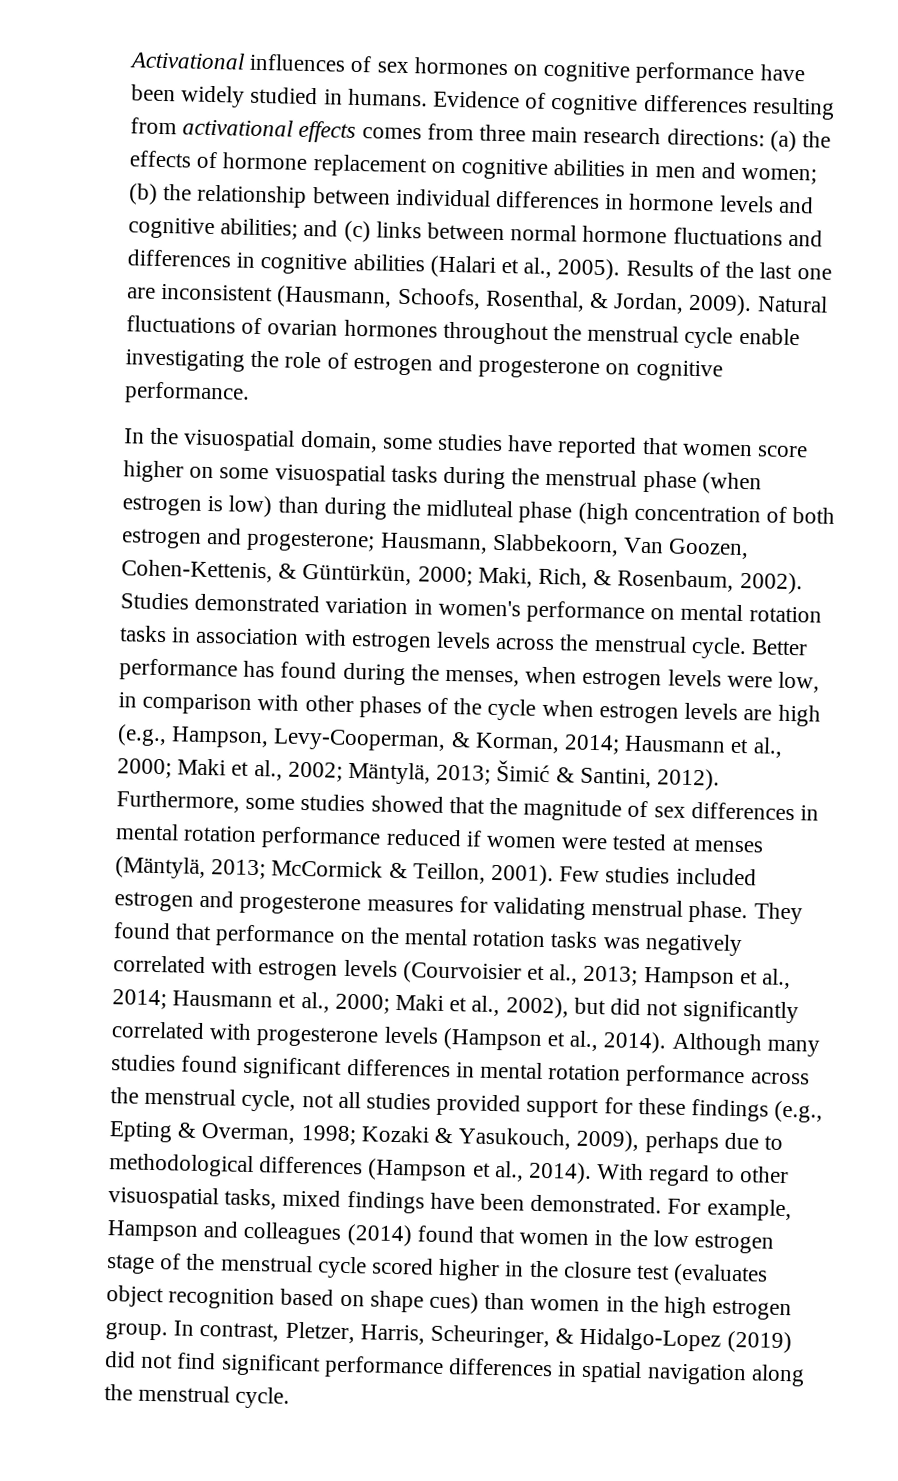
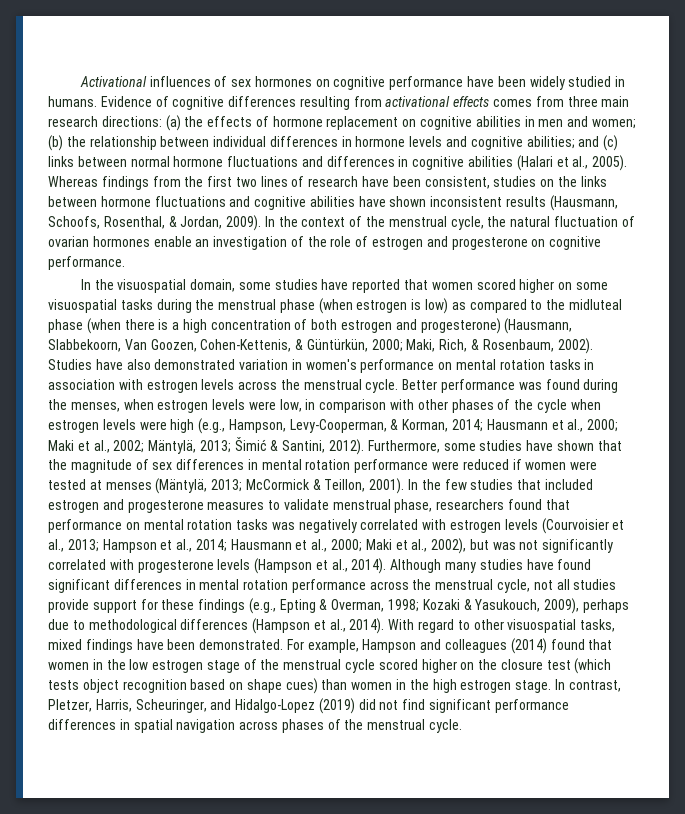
[625,259,832,280] [127,283,274,302] Results of the last one are inconsistent -> [48,176,607,190] [48,196,547,210] Whereas findings from the first two lines of research have been consistent, studies on the links between hormone fluctuations and cognitive abilities have shown inconsistent results
[756,295,828,313] [126,315,800,349] [125,349,245,372] Natural fluctuations of ovarian hormones throughout the menstrual cycle enable investigating -> [264,216,635,230] [48,236,304,250] In the context of the menstrual cycle, the natural fluctuation of ovarian hormones enable an investigation of
[757,445,809,458] score -> [476,279,516,290] scored
[277,496,629,525] than during the midluteal phase (high -> [451,299,622,313] [48,318,207,334] as compared to the midluteal phase (when there is a high
[246,530,488,554] progesterone; Hausmann, -> [420,318,573,334] progesterone) (Hausmann,
(189, 601) none -> [95,359,151,370] have also
[243,660,276,678] has -> [518,382,542,390] was
[743,709,773,721] are -> [139,421,167,430] were
[370,795,444,813] showed -> [526,440,594,451] have shown
(382, 838) none -> [432,461,460,470] were
[559,866,671,884] Few studies -> [408,479,542,490] In the few studies that
[458,896,803,925] for validating menstrual phase. They -> [268,499,505,513] to validate menstrual phase, researchers
[369,927,400,945] the -> (140, 526) none
[610,998,642,1016] did -> [492,542,516,550] was
(176, 1063) none -> [526,559,554,570] have
[436,1093,522,1117] provided -> [48,599,89,613] provide
[504,1261,525,1277] in -> [460,662,475,670] on
[673,1263,769,1287] (evaluates -> [574,658,612,674] [48,680,79,690] (which tests
[105,1322,168,1341] group. -> [515,680,552,693] stage.
[555,1328,575,1344] & -> [210,699,232,710] and
[750,1364,805,1387] along -> [239,719,341,733] across phases of

